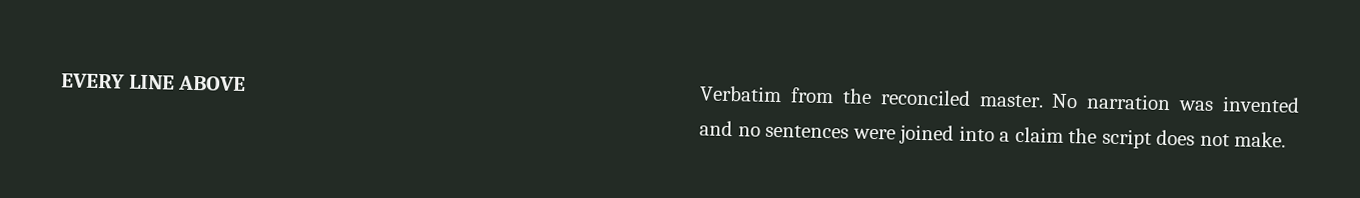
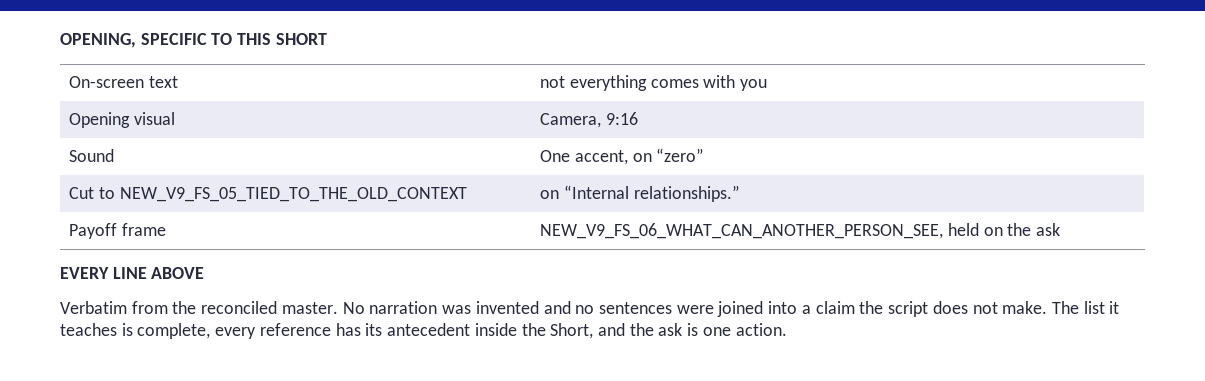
(61, 81) none -> [60,33,327,48] [69,76,179,88] [540,75,768,91] [69,112,176,128] [540,112,639,128] [69,149,115,162] [540,148,705,165] [69,187,467,202] [540,185,740,202] [69,223,167,239] [540,223,1061,239] OPENING, SPECIFIC TO THIS SHORT // On-screen text | not everything comes with you // Opening visual | Camera, 9:16 // Sound | One accent, on “zero” // Cut to NEW_V9_FS_05_TIED_TO_THE_OLD_CONTEXT | on “Internal relationships.” // Payoff frame | NEW_V9_FS_06_WHAT_CAN_ANOTHER_PERSON_SEE, held on the ask //
(1287, 139) none -> [1051,301,1120,314] [60,323,787,339] The list it teaches is complete, every reference has its antecedent inside the Short, and the ask is one action.

